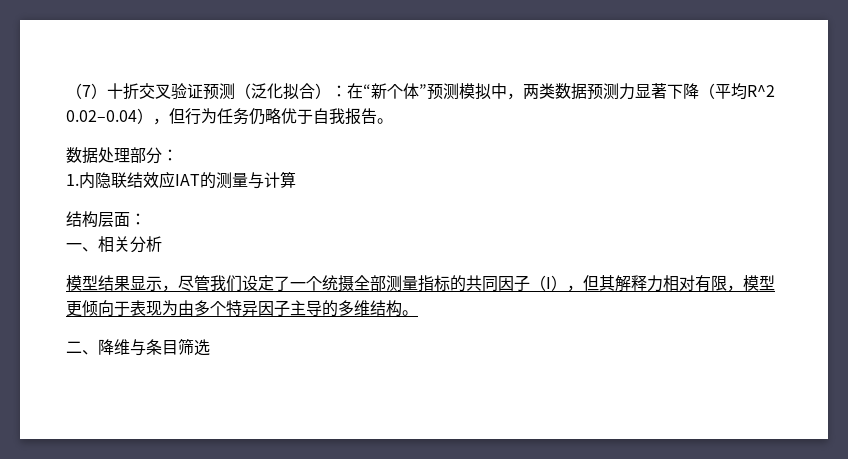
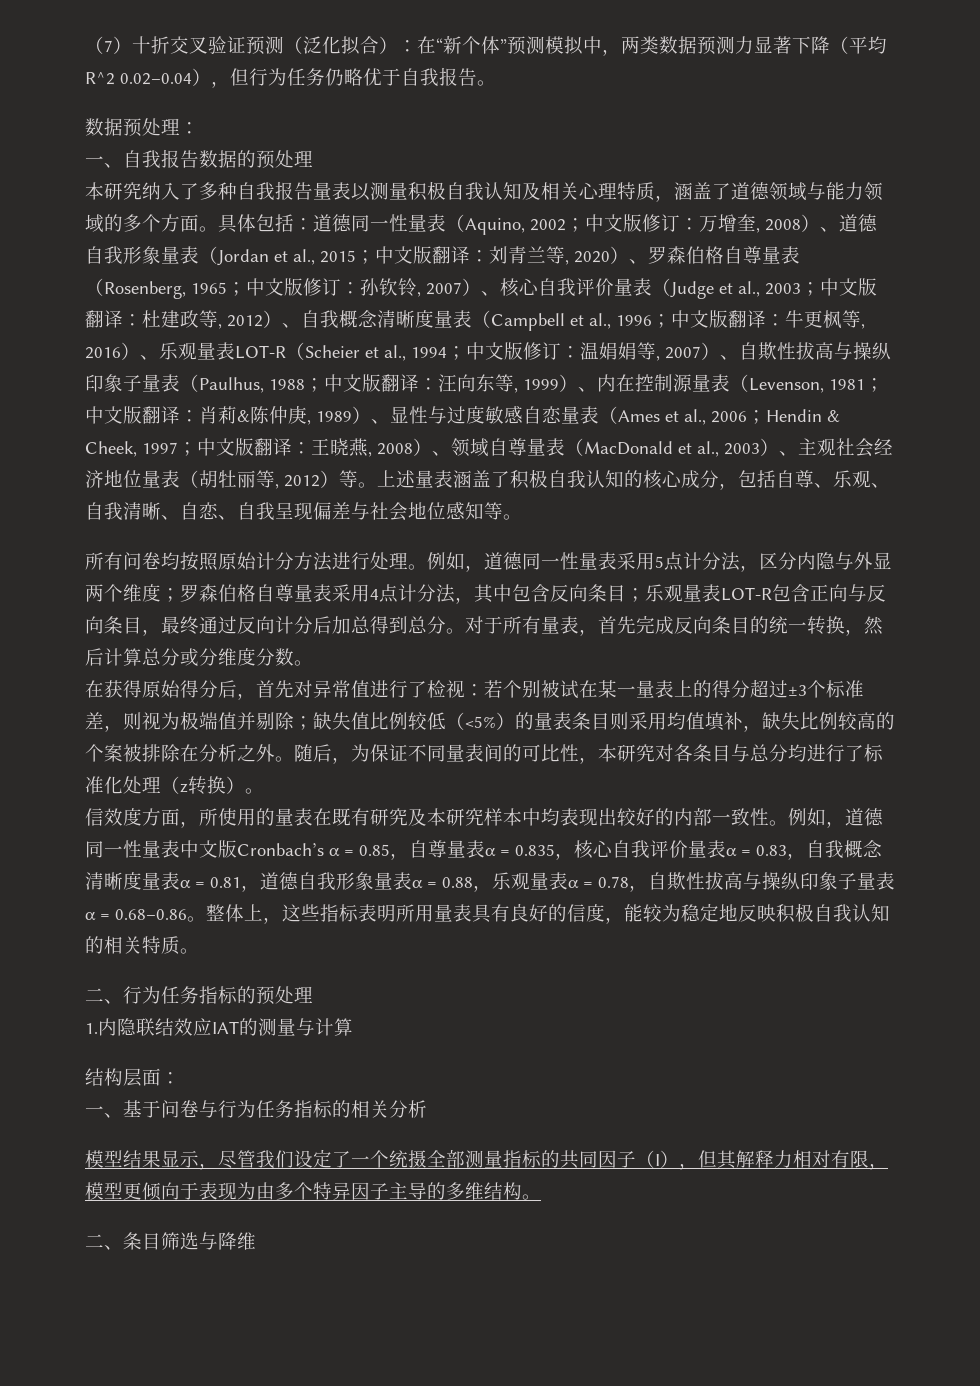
[98,147,178,164] 处理部分： -> [123,118,199,137] [85,149,313,169] [85,181,883,202] [85,214,877,235] [85,246,800,266] [85,278,877,299] [85,310,865,331] [85,342,891,361] [85,374,884,393] [85,406,840,425] [85,438,893,457] [85,469,890,490] [85,502,522,521] [85,552,892,572] [85,584,886,604] [85,615,883,636] [85,648,313,666] [85,679,864,700] [85,711,895,732] [85,744,883,764] [85,776,264,795] [85,808,883,828] [85,840,882,860] [85,872,895,892] [85,903,890,924] [85,936,199,955] [85,986,313,1005] 预处理： // 一、自我报告数据的预处理 // 本研究纳入了多种自我报告量表以测量积极自我认知及相关心理特质，涵盖了道德领域与能力领域的多个方面。具体包括：道德同一性量表（Aquino, 2002；中文版修订：万增奎, 2008）、道德自我形象量表（Jordan et al., 2015；中文版翻译：刘青兰等, 2020）、罗森伯格自尊量表（Rosenberg, 1965；中文版修订：孙钦铃, 2007）、核心自我评价量表（Judge et al., 2003；中文版翻译：杜建政等, 2012）、自我概念清晰度量表（Campbell et al., 1996；中文版翻译：牛更枫等, 2016）、乐观量表LOT-R（Scheier et al., 1994；中文版修订：温娟娟等, 2007）、自欺性拔高与操纵印象子量表（Paulhus, 1988；中文版翻译：汪向东等, 1999）、内在控制源量表（Levenson, 1981；中文版翻译：肖莉&陈仲庚, 1989）、显性与过度敏感自恋量表（Ames et al., 2006；Hendin & Cheek, 1997；中文版翻译：王晓燕, 2008）、领域自尊量表（MacDonald et al., 2003）、主观社会经济地位量表（胡牡丽等, 2012）等。上述量表涵盖了积极自我认知的核心成分，包括自尊、乐观、自我清晰、自恋、自我呈现偏差与社会地位感知等。 // 所有问卷均按照原始计分方法进行处理。例如，道德同一性量表采用5点计分法，区分内隐与外显两个维度；罗森伯格自尊量表采用4点计分法，其中包含反向条目；乐观量表LOT-R包含正向与反向条目，最终通过反向计分后加总得到总分。对于所有量表，首先完成反向条目的统一转换，然后计算总分或分维度分数。 // 在获得原始得分后，首先对异常值进行了检视：若个别被试在某一量表上的得分超过±3个标准差，则视为极端值并剔除；缺失值比例较低（<5%）的量表条目则采用均值填补，缺失比例较高的个案被排除在分析之外。随后，为保证不同量表间的可比性，本研究对各条目与总分均进行了标准化处理（z转换）。 // 信效度方面，所使用的量表在既有研究及本研究样本中均表现出较好的内部一致性。例如，道德同一性量表中文版Cronbach’s α = 0.85，自尊量表α = 0.835，核心自我评价量表α = 0.83，自我概念清晰度量表α = 0.81，道德自我形象量表α = 0.88，乐观量表α = 0.78，自欺性拔高与操纵印象子量表α = 0.68–0.86。整体上，这些指标表明所用量表具有良好的信度，能较为稳定地反映积极自我认知的相关特质。 // 二、行为任务指标的预处理
(98, 249) none -> [123,1100,351,1118] 基于问卷与行为任务指标的
[98,339,146,356] 降维与 -> (123, 1247) none
(210, 347) none -> [199,1232,256,1250] 与降维

